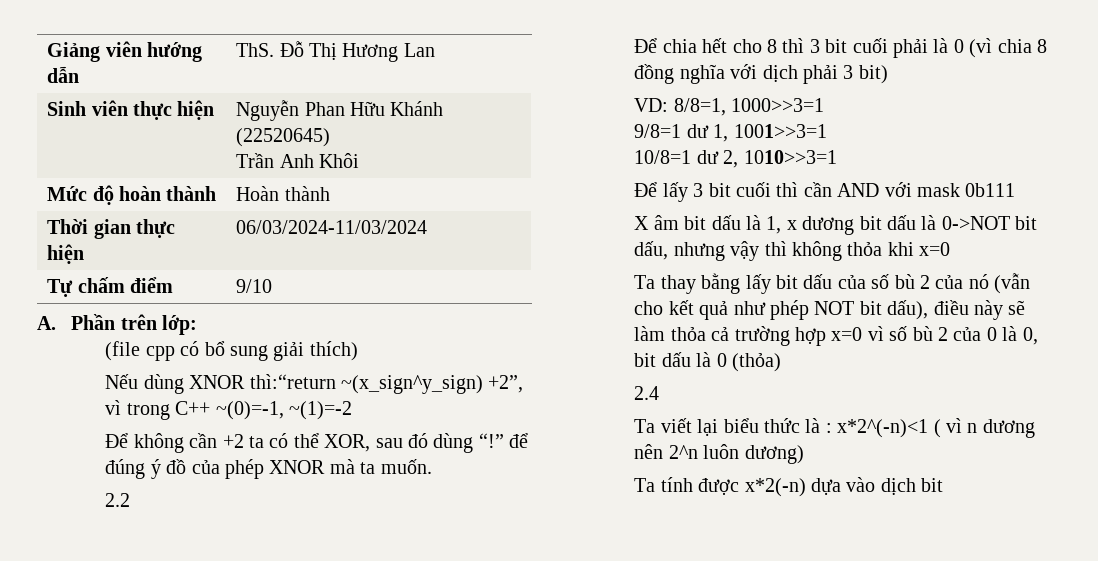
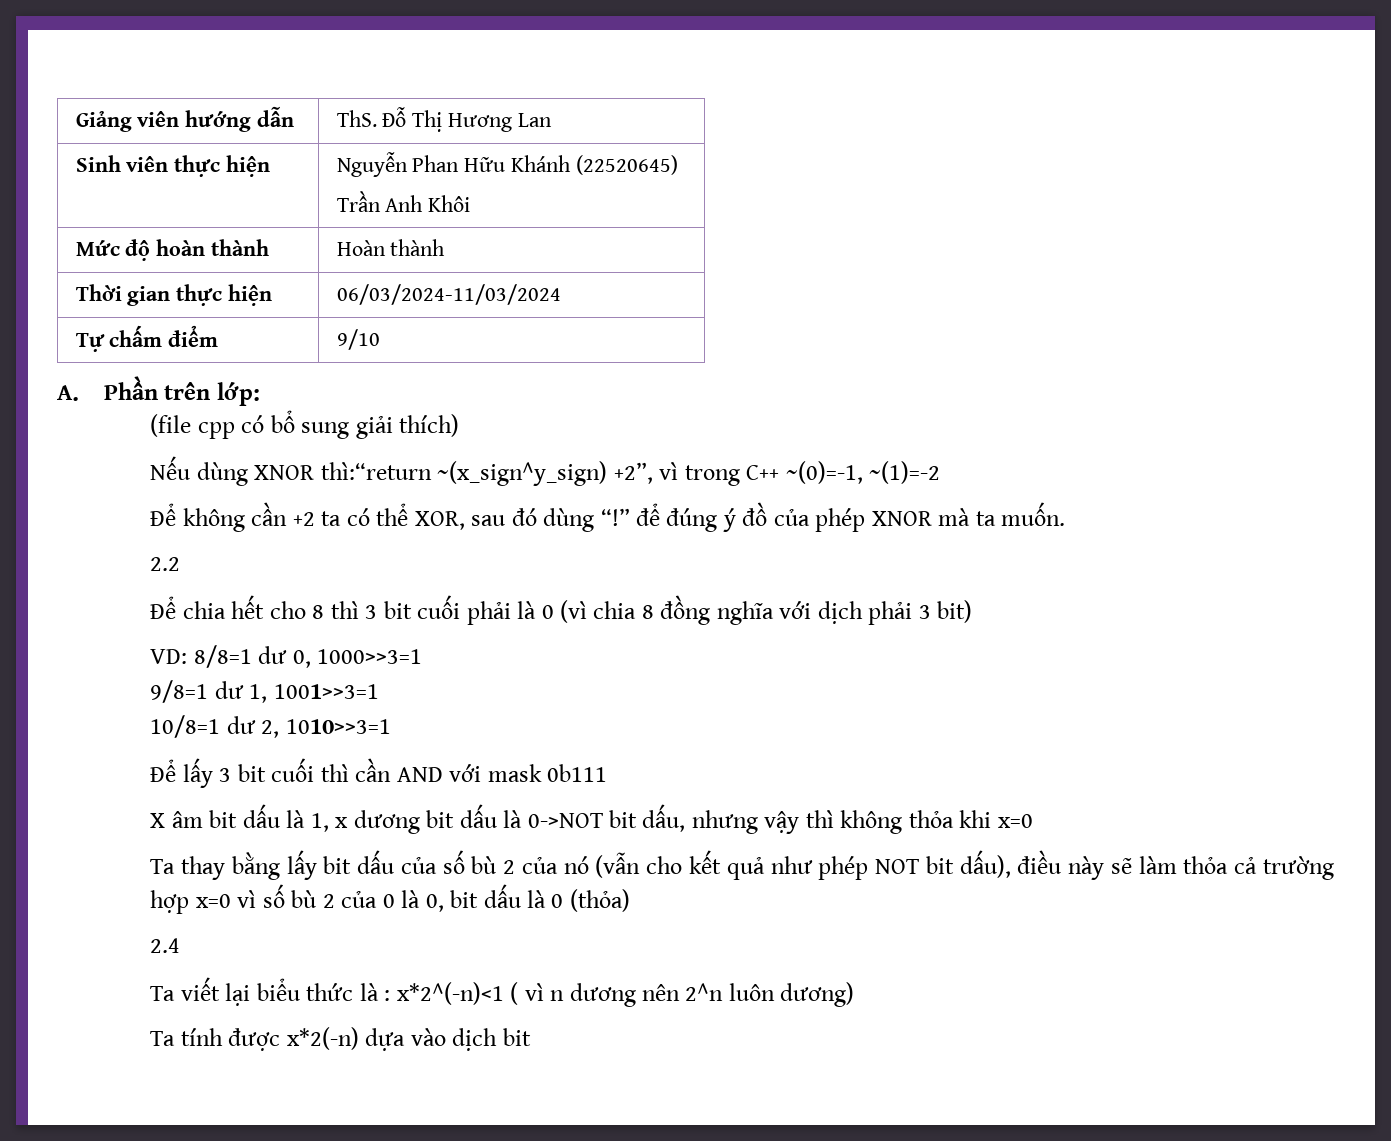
[673,98,726,116] 8/8=1, -> [193,645,311,668] 8/8=1 dư 0,

